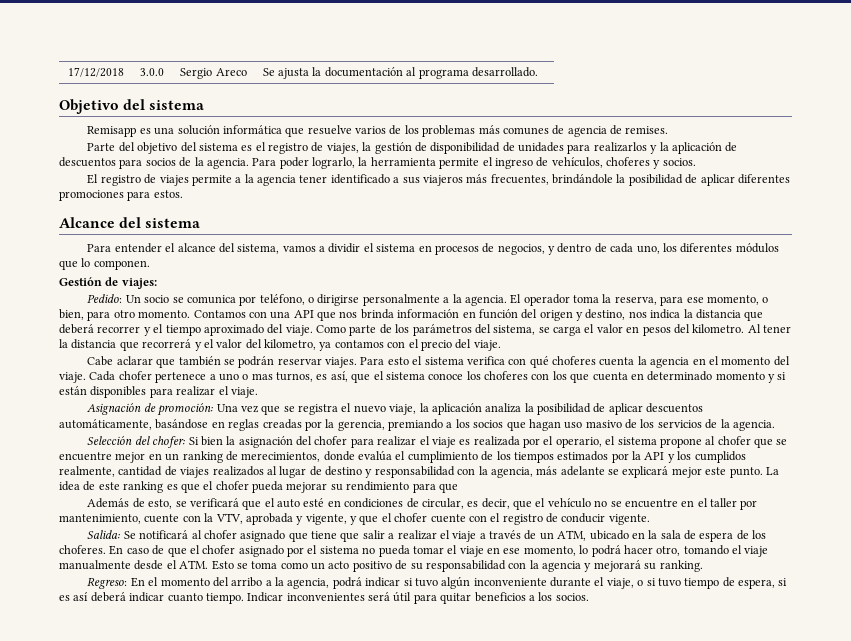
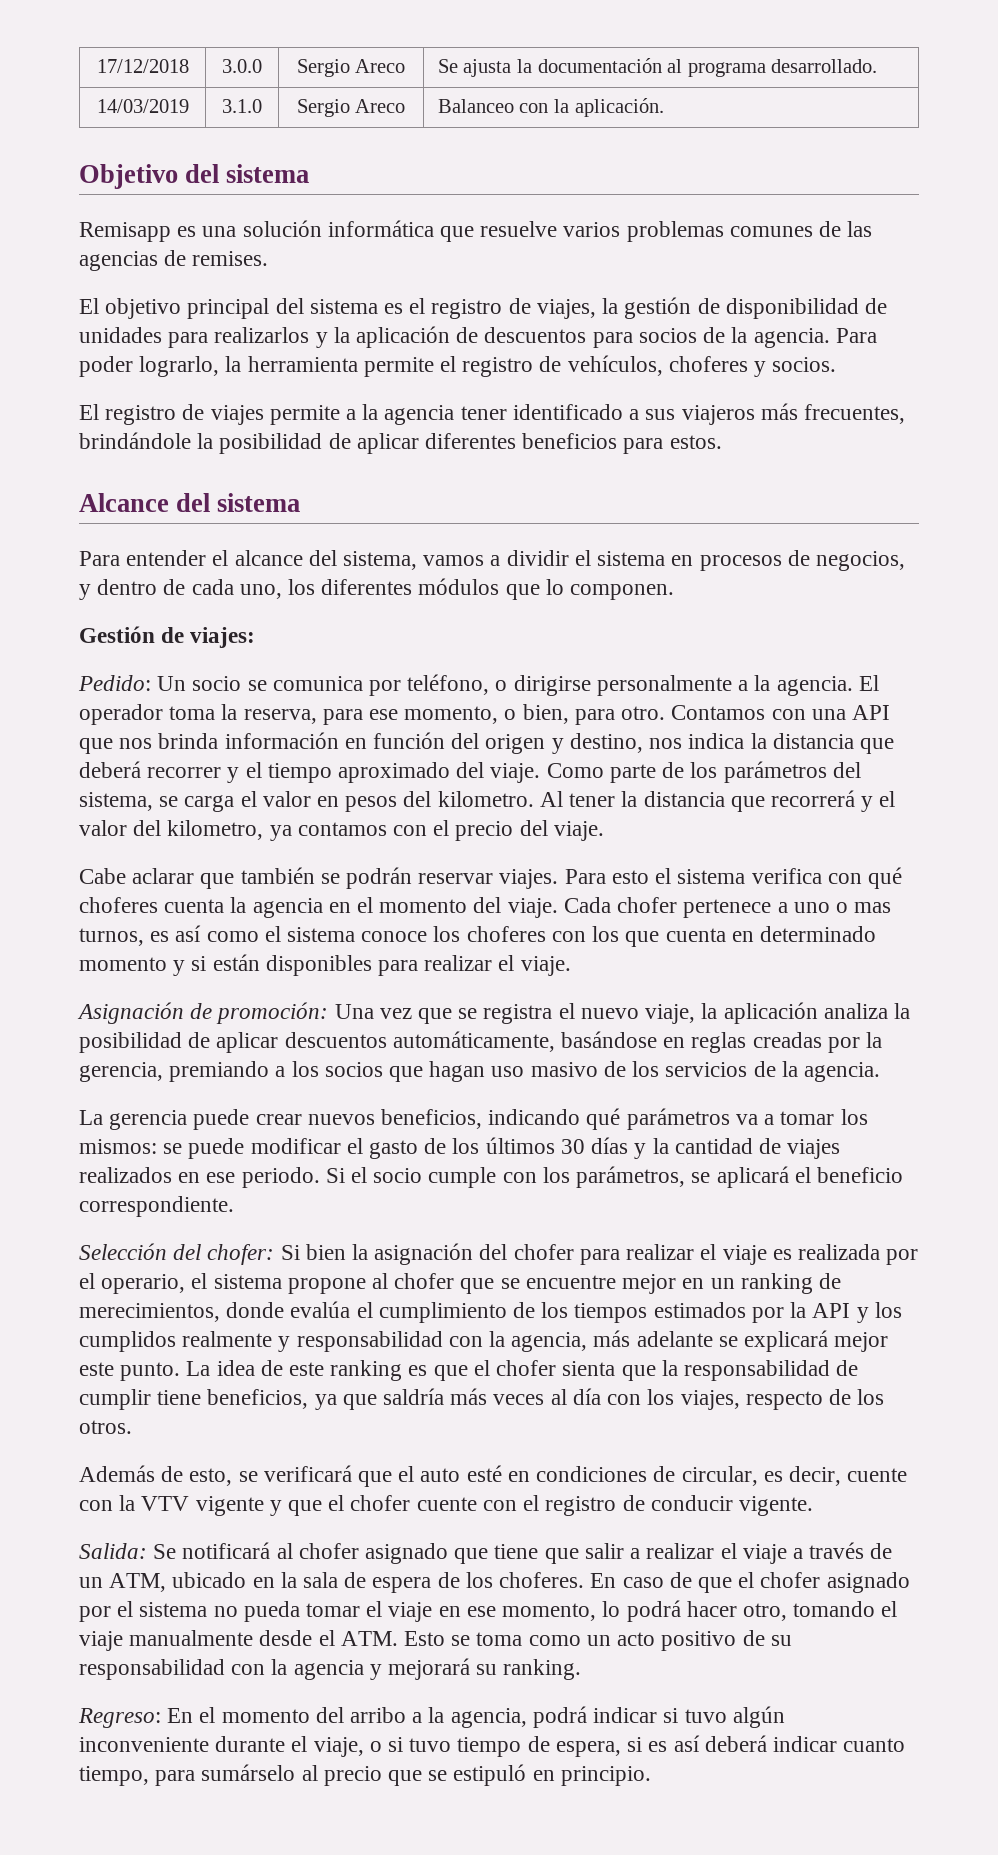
(538, 72) none -> [96,99,189,113] [222,99,262,113] [296,99,406,117] [437,98,664,117] // 14/03/2019 | 3.1.0 | Sergio Areco | Balanceo con la aplicación.
[389,125,607,137] de los problemas más comunes de agencia -> [626,221,873,242] [79,251,158,271] problemas comunes de las agencias
[87,142,178,154] Parte del objetivo -> [79,298,270,319] El objetivo principal
[494,158,533,169] ingreso -> [462,357,534,377] registro
[59,190,124,201] promociones -> [522,433,618,449] beneficios
[113,310,191,318] otro momento. -> [621,706,666,720] otro.
[330,371,371,383] así, que -> [175,925,259,942] así como
(775, 425) none -> [79,1108,868,1130] [79,1137,841,1159] [79,1166,903,1188] [79,1196,234,1217] // La gerencia puede crear nuevos beneficios, indicando qué parámetros va a tomar los mismos: se puede modificar el gasto de los últimos 30 días y la cantidad de viajes realizados en ese periodo. Si el socio cumple con los parámetros, se aplicará el beneficio correspondiente.
[59,466,362,478] realmente, cantidad de viajes realizados al lugar de destino -> [182,1331,273,1347] realmente
[252,481,458,493] pueda mejorar su rendimiento para que -> [562,1360,859,1381] [79,1388,885,1410] [79,1420,132,1434] sienta que la responsabilidad de cumplir tiene beneficios, ya que saldría más veces al día con los viajes, respecto de los otros.
[513,498,758,510] [59,513,347,525] que el vehículo no se encuentre en el taller por mantenimiento, cuente con la VTV, aprobada y vigente, -> [847,1468,908,1482] [79,1495,264,1516] cuente con la VTV vigente
[205,591,589,604] tiempo. Indicar inconvenientes será útil para quitar beneficios a los socios. -> [79,1764,651,1786] tiempo, para sumárselo al precio que se estipuló en principio.

